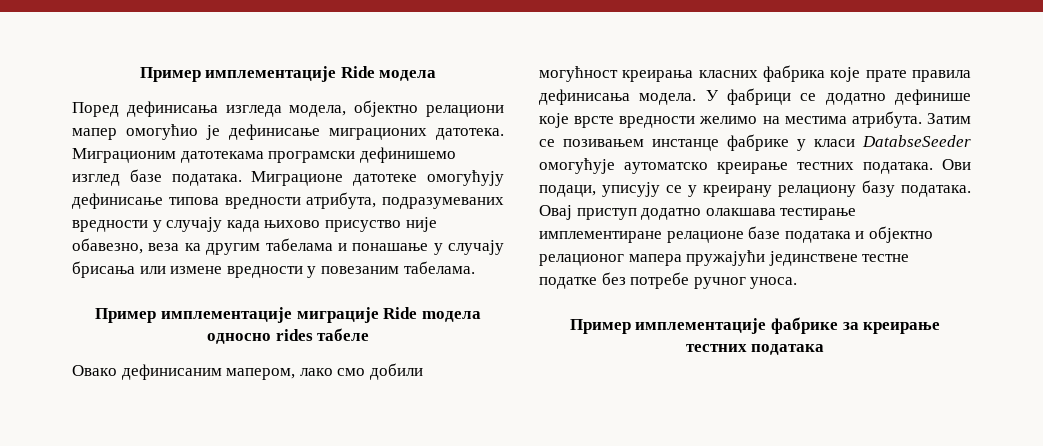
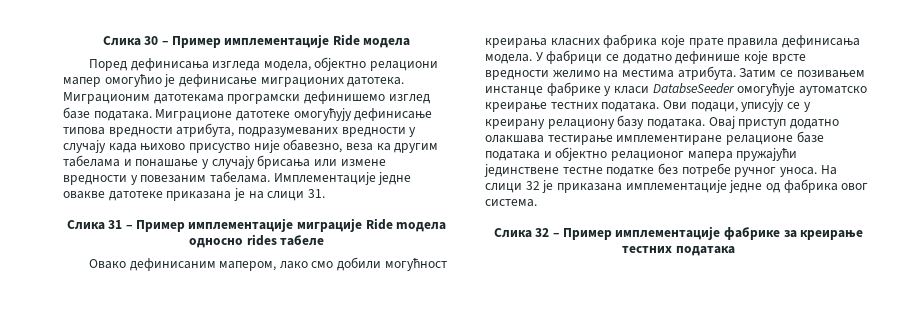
(139, 74) none -> [102,36,168,46] Слика 30 –
(475, 267) // -> [273,172,412,185] [63,188,325,201] [66,220,133,230] Имплементације једне овакве датотеке приказана је на слици 31. // Слика 31 –
(798, 283) // -> [820,165,837,175] [485,179,869,193] [485,199,537,207] [493,228,560,238] На слици 32 је приказана имплементације једне од фабрика овог система. // Слика 32 –

